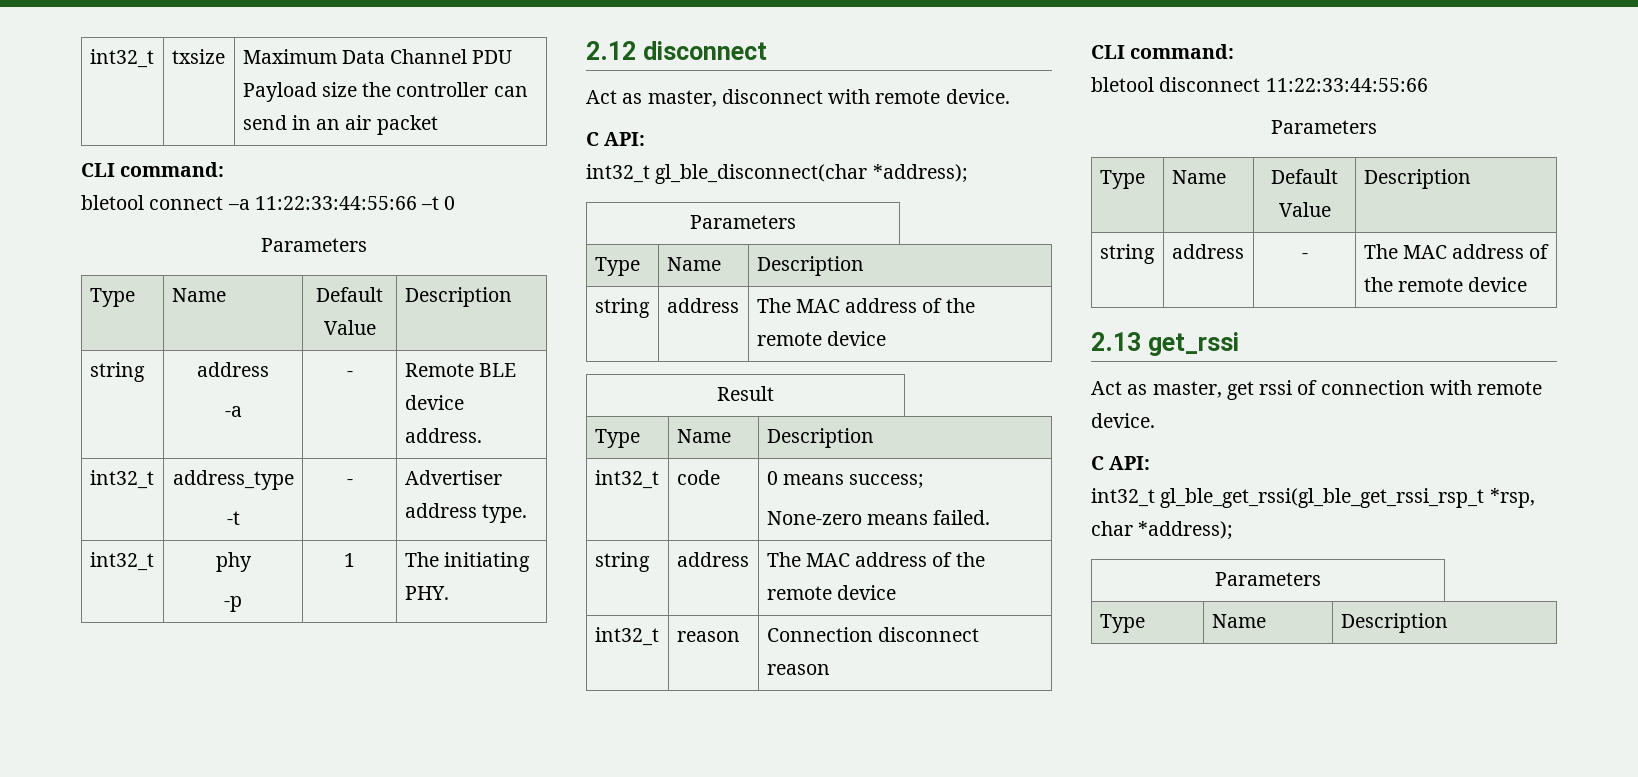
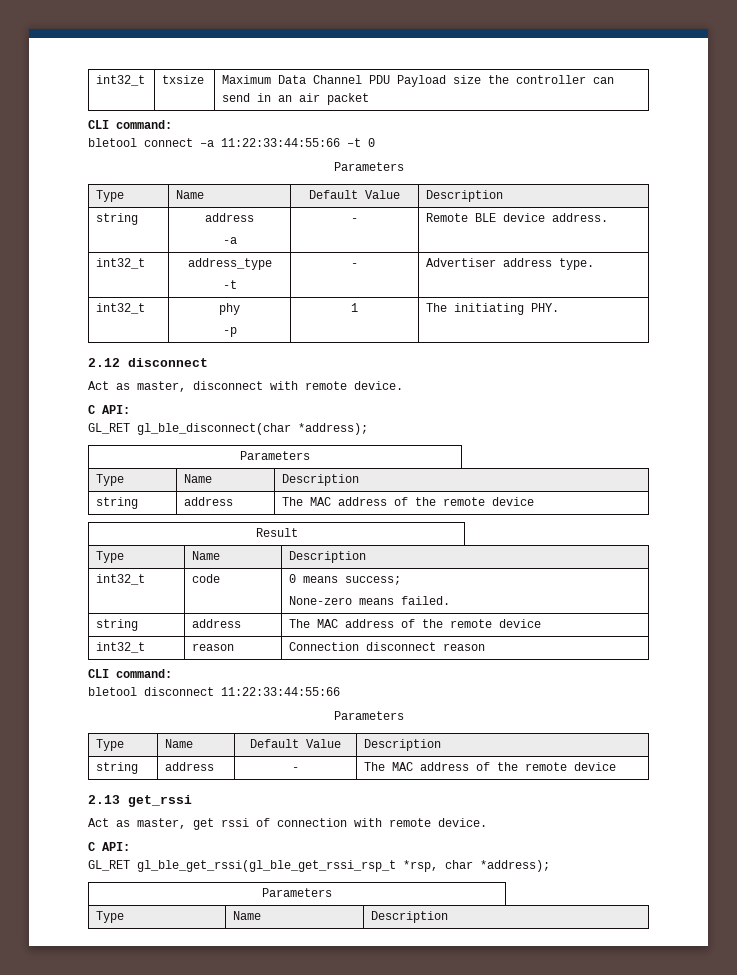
[586,164,650,183] int32_t -> [88,423,130,434] GL_RET
[1091,488,1155,507] int32_t -> [88,860,130,871] GL_RET

